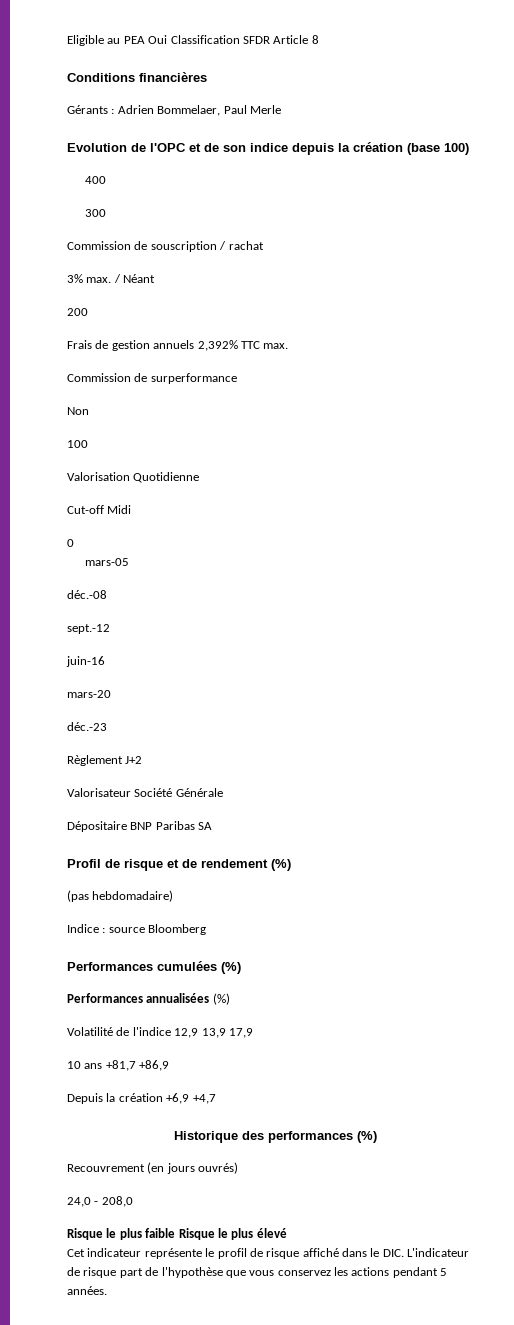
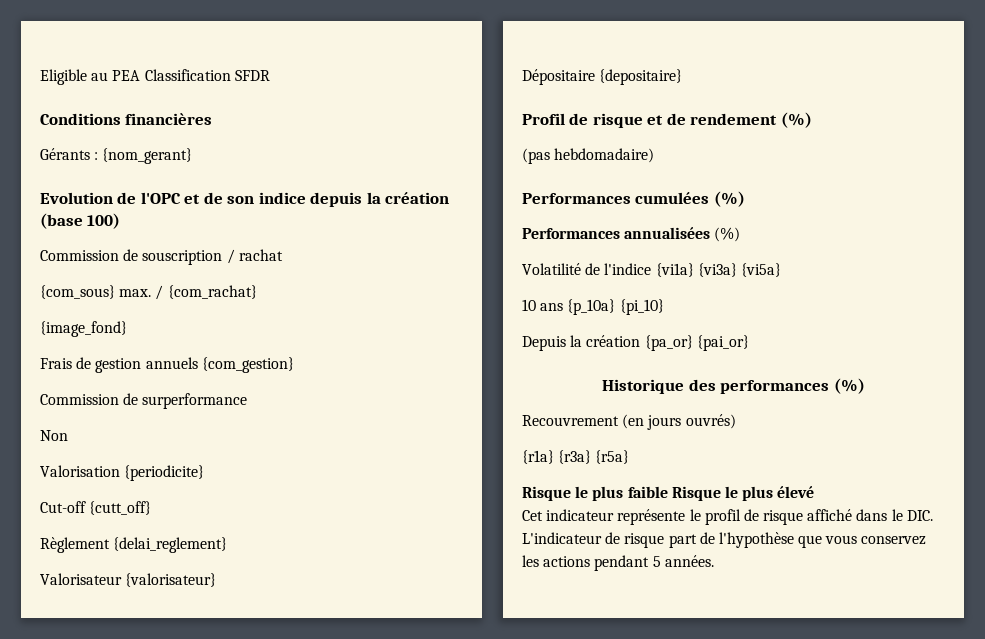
[148,35,168,44] Oui -> (141, 75) none
[273,35,319,44] Article 8 -> (270, 75) none
[117,105,281,116] Adrien Bommelaer, Paul Merle -> [102,148,193,164] {nom_gerant}
[84,176,106,184] [84,209,106,217] // 400 // 300 -> (121, 221) none
[67,274,83,283] 3% -> [40,285,115,299] {com_sous}
[123,274,156,283] [67,308,88,316] Néant // 200 -> [167,285,257,299] [40,321,127,337] {com_rachat} // {image_fond}
[197,340,289,351] 2,392% TTC max. -> [201,357,294,373] {com_gestion}
[67,440,88,448] // 100 -> (68, 435) none
[133,472,200,483] Quotidienne -> [124,465,205,481] {periodicite}
[107,505,132,514] [67,539,74,547] [84,558,129,566] [67,590,107,599] [67,624,110,634] [66,656,105,667] [67,690,111,698] [67,722,107,731] Midi // 0 // mars-05 // déc.-08 // sept.-12 // juin-16 // mars-20 // déc.-23 -> [89,501,152,515] {cutt_off}
[125,756,143,764] J+2 -> [113,537,228,553] {delai_reglement}
[134,788,223,797] Société Générale -> [125,573,217,587] {valorisateur}
[130,821,213,830] BNP Paribas SA -> [599,69,683,85] {depositaire}
[67,924,207,935] // Indice : source Bloomberg -> (655, 155) none
[174,1028,253,1038] 12,9 13,9 17,9 -> [655,263,781,277] {vi1a} {vi3a} {vi5a}
[105,1060,170,1071] +81,7 +86,9 -> [567,299,664,315] {p_10a} {pi_10}
[166,1093,216,1104] +6,9 +4,7 -> [644,335,749,351] {pa_or} {pai_or}
[67,1196,133,1207] 24,0 - 208,0 -> [522,450,630,464] {r1a} {r3a} {r5a}

